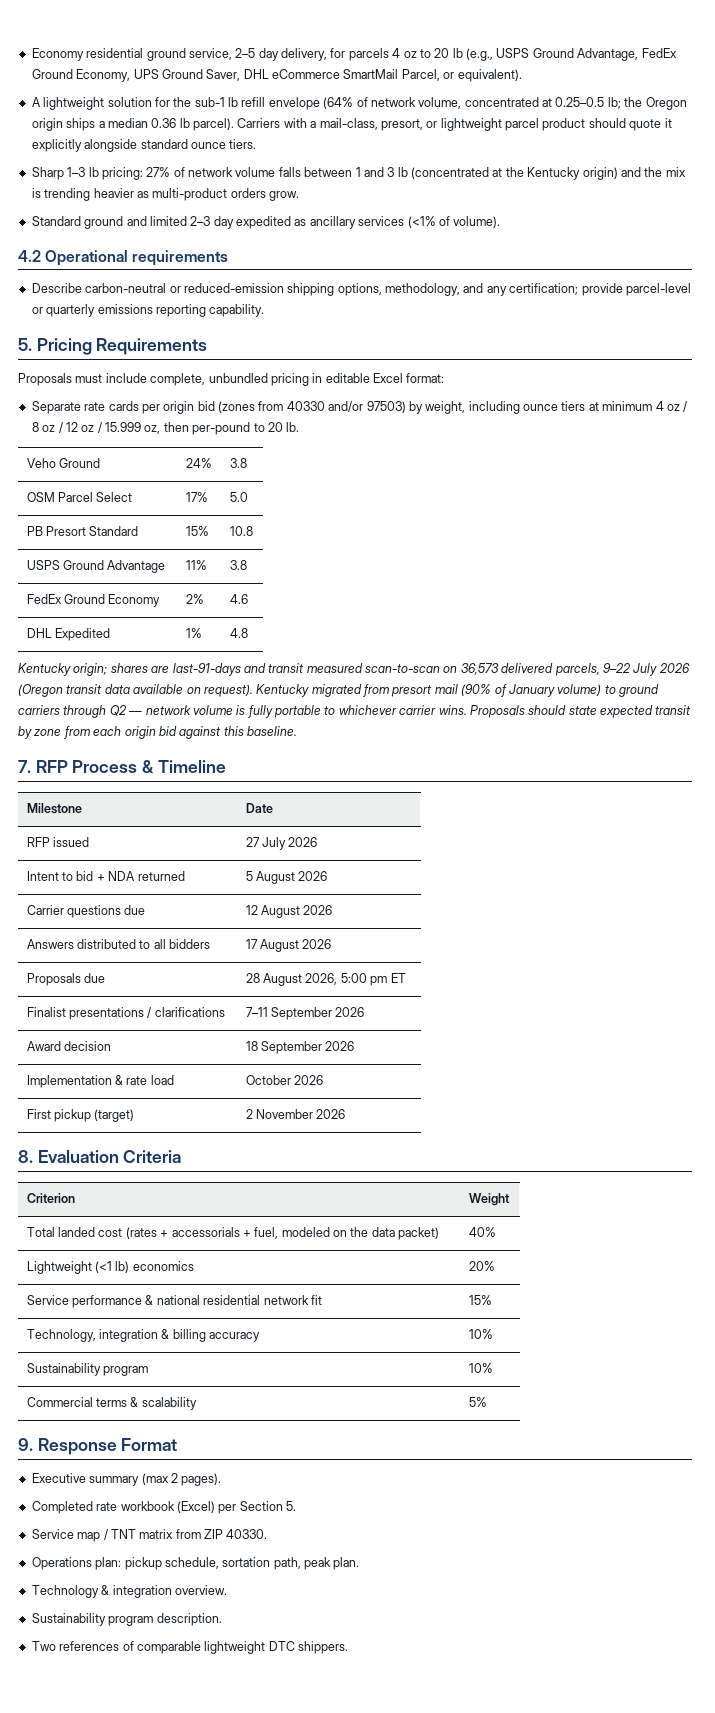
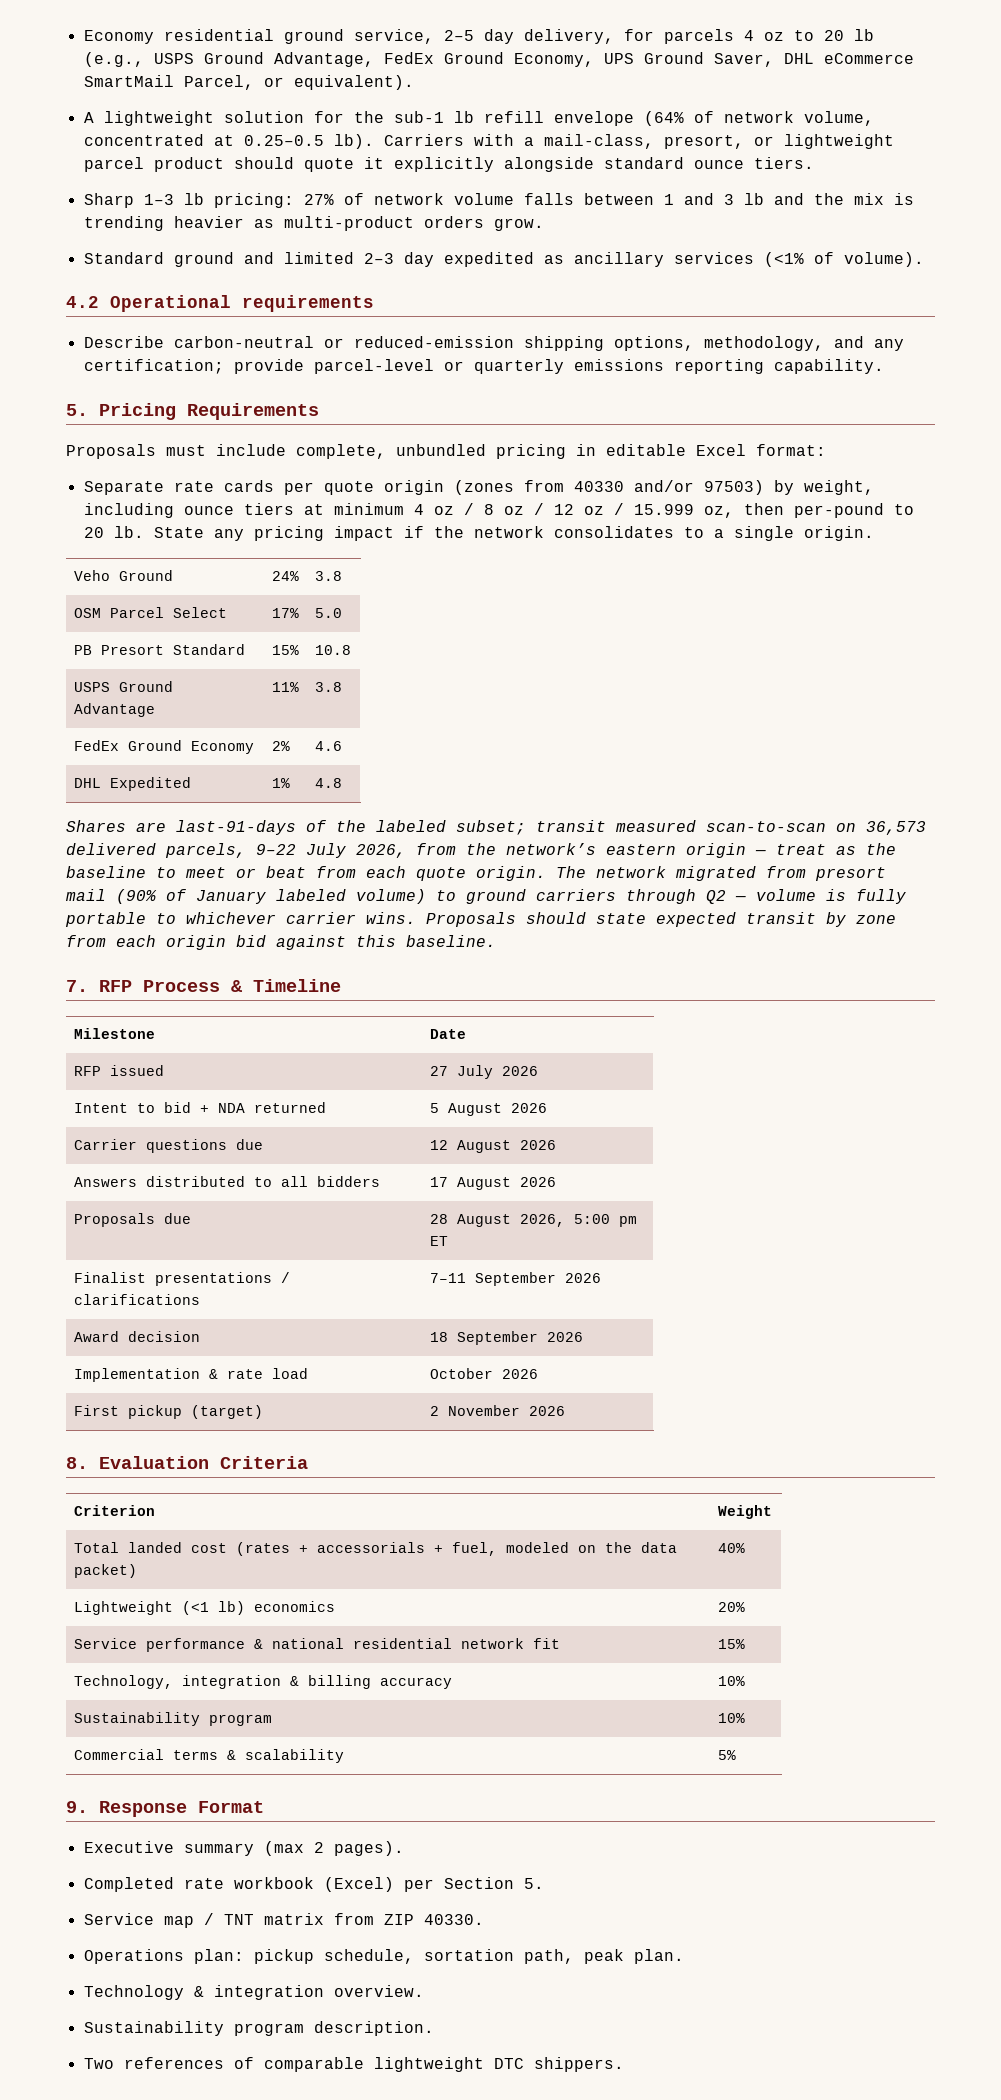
[607,97,687,110] [31,118,234,131] lb; the Oregon origin ships a median 0.36 lb parcel). -> [333,134,374,149] lb).
[411,167,618,180] (concentrated at the Kentucky origin) -> (764, 199) none
[163,401,215,414] origin bid -> [323,480,444,495] quote origin
(300, 427) none -> [153,526,874,541] State any pricing impact if the network consolidates to a single origin.
[18,663,266,676] Kentucky origin; shares are last-91-days and -> [66,820,526,835] Shares are last-91-days of the labeled subset;
[658,663,690,673] [18,684,310,697] 2026 (Oregon transit data available on request). Kentucky -> [356,843,896,858] [66,866,666,881] 2026, from the network’s eastern origin — treat as the baseline to meet or beat from each quote origin. The network
(555, 690) none -> [276,889,346,901] labeled
[145,705,191,715] network -> (746, 898) none

